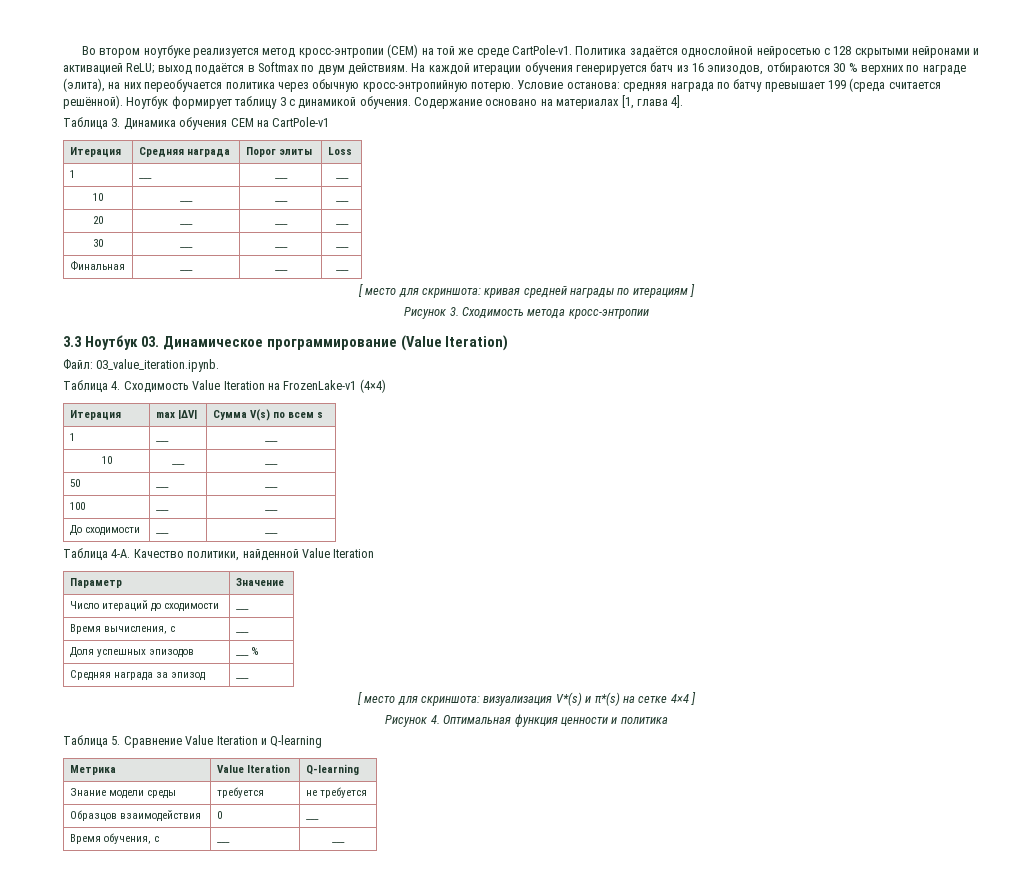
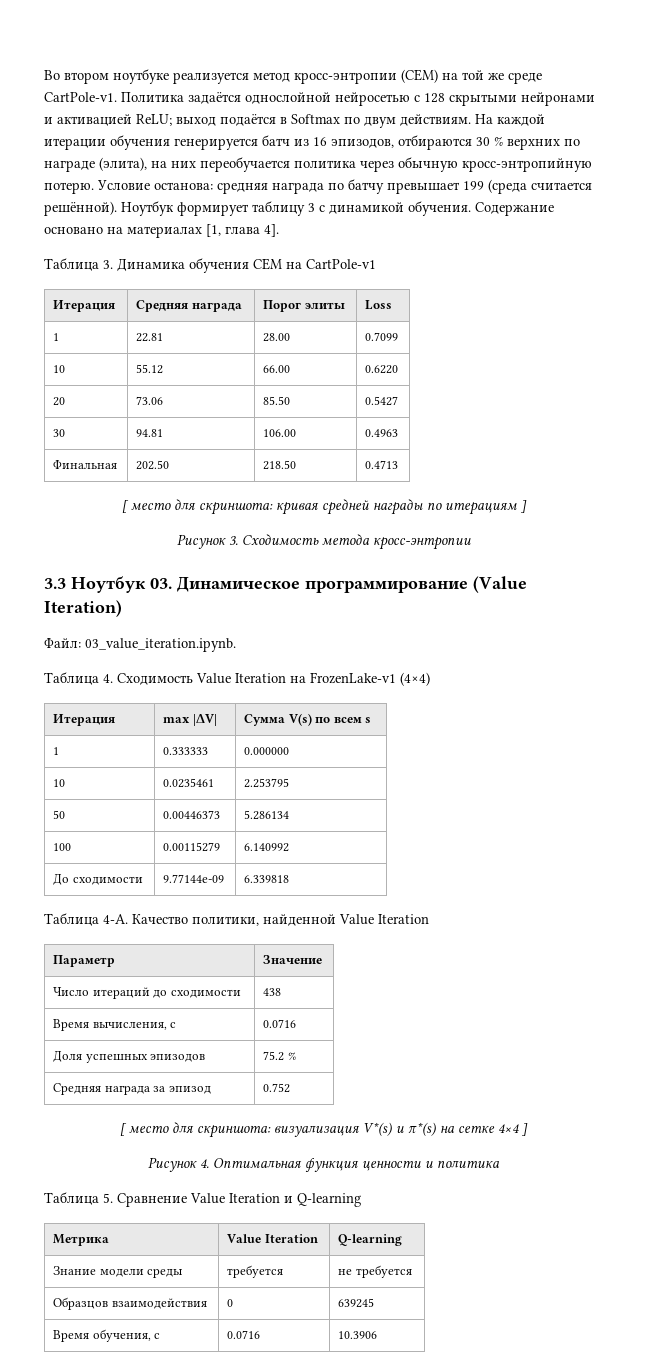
[139,178,153,179] [274,178,288,179] [335,178,349,179] [93,193,103,201] [180,201,193,202] [274,201,288,202] [335,201,349,202] [93,216,103,224] [180,224,193,225] [274,224,288,225] [335,224,349,225] [93,239,103,247] [180,247,193,248] [274,247,288,248] [335,247,349,248] [71,261,125,270] [180,270,193,271] [274,270,288,271] [335,270,349,271] ___ | ___ | ___ // 10 | ___ | ___ | ___ // 20 | ___ | ___ | ___ // 30 | ___ | ___ | ___ // Финальная | ___ | ___ | ___ -> [136,333,164,342] [263,333,291,342] [365,332,399,341] [53,365,66,373] [136,364,164,374] [263,365,291,373] [365,365,399,374] [53,397,66,406] [136,396,164,405] [263,396,291,405] [365,396,399,406] [53,429,66,437] [136,429,164,437] [263,429,297,437] [365,429,399,437] [53,460,118,469] [136,460,170,470] [263,460,297,470] [365,460,399,469] 22.81 | 28.00 | 0.7099 // 10 | 55.12 | 66.00 | 0.6220 // 20 | 73.06 | 85.50 | 0.5427 // 30 | 94.81 | 106.00 | 0.4963 // Финальная | 202.50 | 218.50 | 0.4713
[156,441,170,442] [265,441,278,442] [101,456,112,464] [172,464,185,465] [265,464,278,465] ___ | ___ // 10 | ___ | ___ -> [163,747,209,755] [244,747,290,755] [53,779,66,787] [163,778,215,788] [244,778,290,788] 0.333333 | 0.000000 // 10 | 0.0235461 | 2.253795
[156,487,170,488] [265,487,278,488] ___ | ___ -> [163,810,221,819] [244,810,290,820] 0.00446373 | 5.286134
[156,510,170,511] [265,510,278,511] ___ | ___ -> [163,842,221,852] [244,843,290,852] 0.00115279 | 6.140992
[156,533,170,534] [265,533,278,534] ___ | ___ -> [163,874,225,883] [244,875,290,883] 9.77144e-09 | 6.339818
[236,609,250,610] ___ -> [263,988,282,996] 438
[236,632,250,633] ___ -> [263,1019,297,1028] 0.0716
[236,655,250,656] ___ -> [263,1051,285,1061] 75.2
[236,678,250,679] ___ -> [263,1083,291,1093] 0.752
[306,819,320,820] ___ -> [338,1298,375,1308] 639245
[217,842,231,843] [332,842,345,843] ___ | ___ -> [227,1330,261,1339] [338,1331,378,1339] 0.0716 | 10.3906

